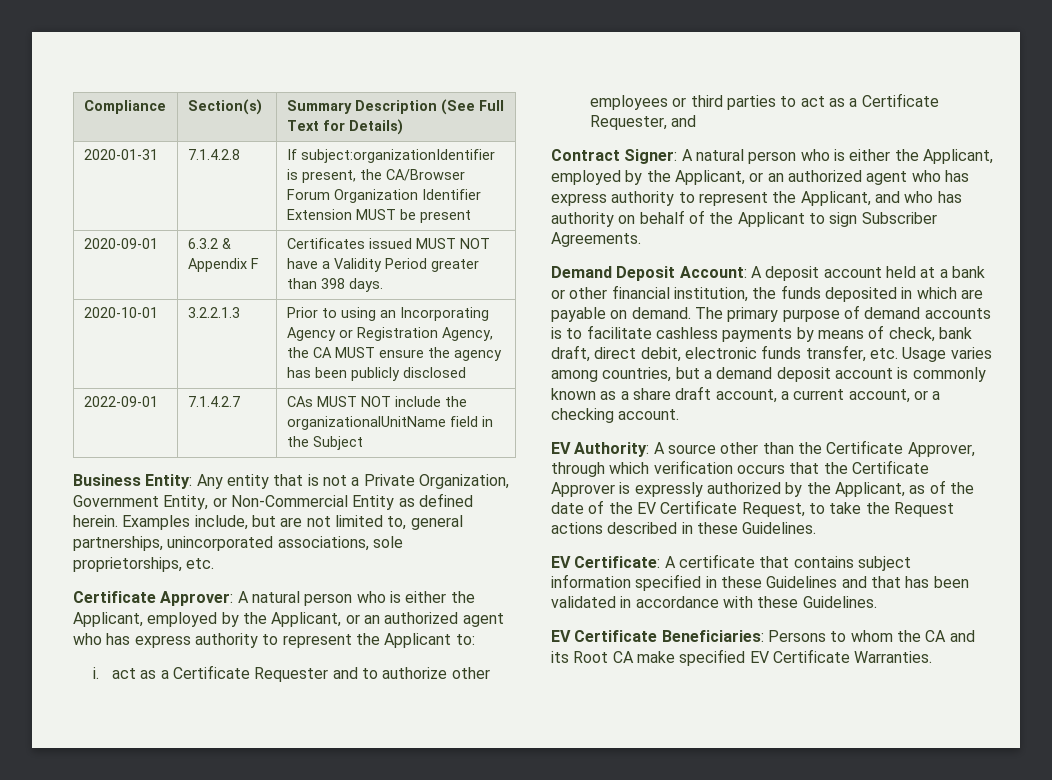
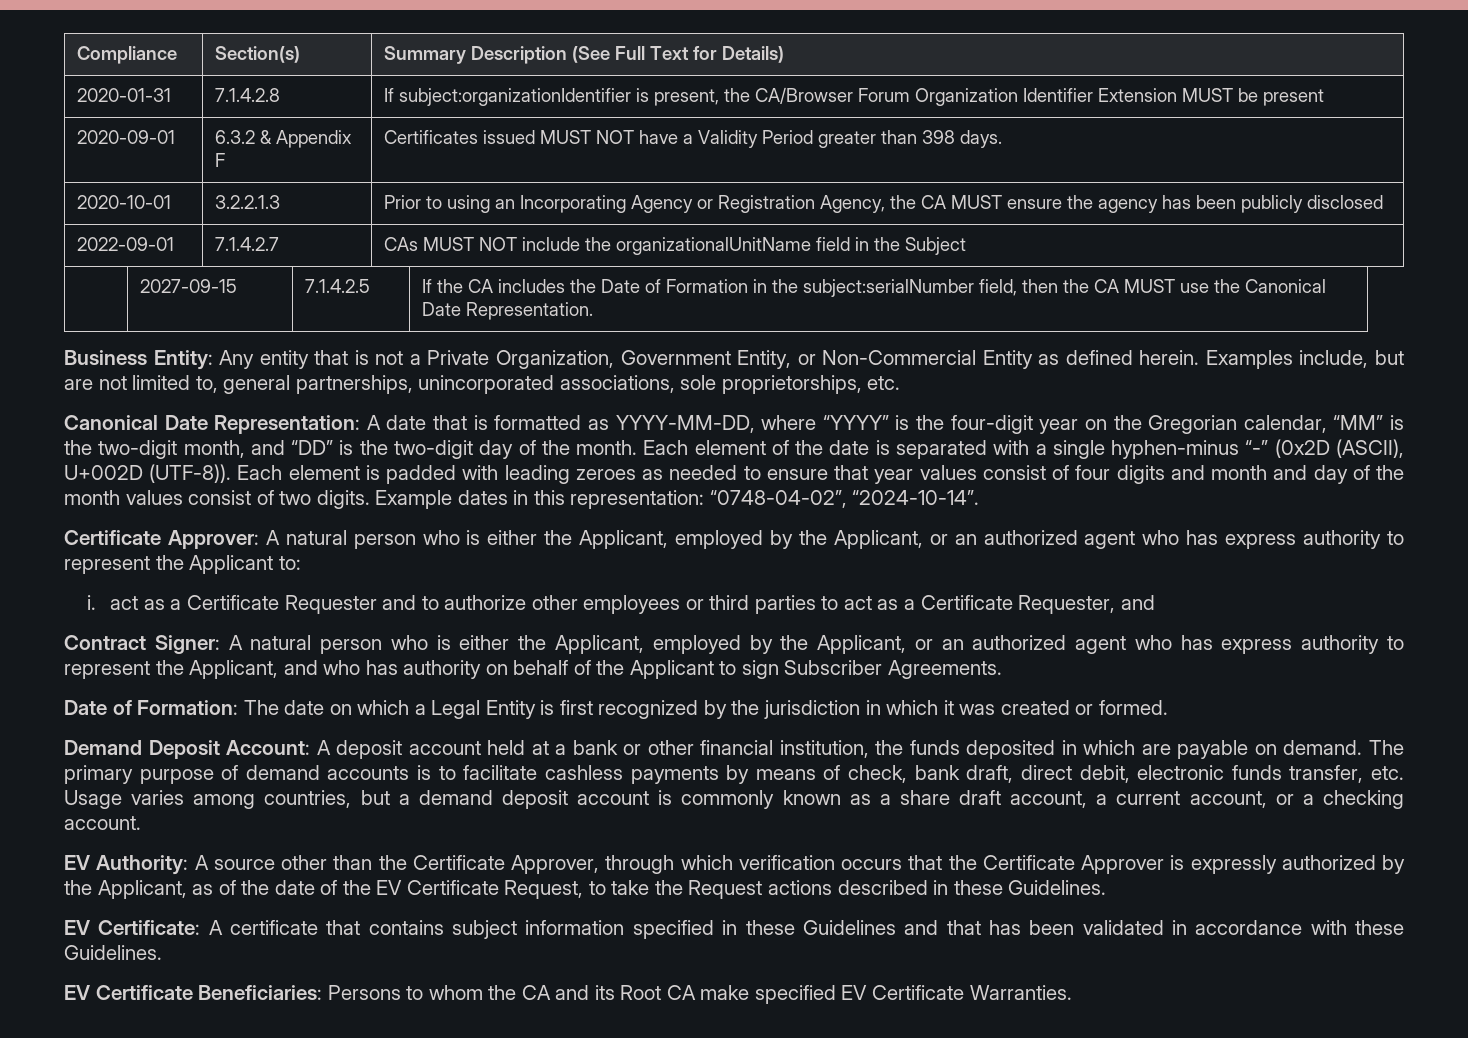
(363, 443) none -> [139,279,237,293] [304,279,370,293] [421,279,1326,297] [421,302,593,320] // | 2027-09-15 | 7.1.4.2.5 | If the CA includes the Date of Formation in the subject:serialNumber field, then the CA MUST use the Canonical Date Representation.
(215, 563) none -> [64,415,1405,434] [64,439,1404,459] [64,464,1405,484] [64,490,980,509] // Canonical Date Representation: A date that is formatted as YYYY-MM-DD, where “YYYY” is the four-digit year on the Gregorian calendar, “MM” is the two-digit month, and “DD” is the two-digit day of the month. Each element of the date is separated with a single hyphen-minus “-” (0x2D (ASCII), U+002D (UTF-8)). Each element is padded with leading zeroes as needed to ensure that year values consist of four digits and month and day of the month values consist of two digits. Example dates in this representation: “0748-04-02”, “2024-10-14”.
(641, 239) none -> [64,700,1168,719] // Date of Formation: The date on which a Legal Entity is first recognized by the jurisdiction in which it was created or formed.

